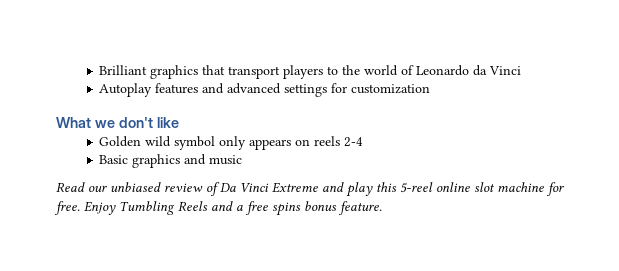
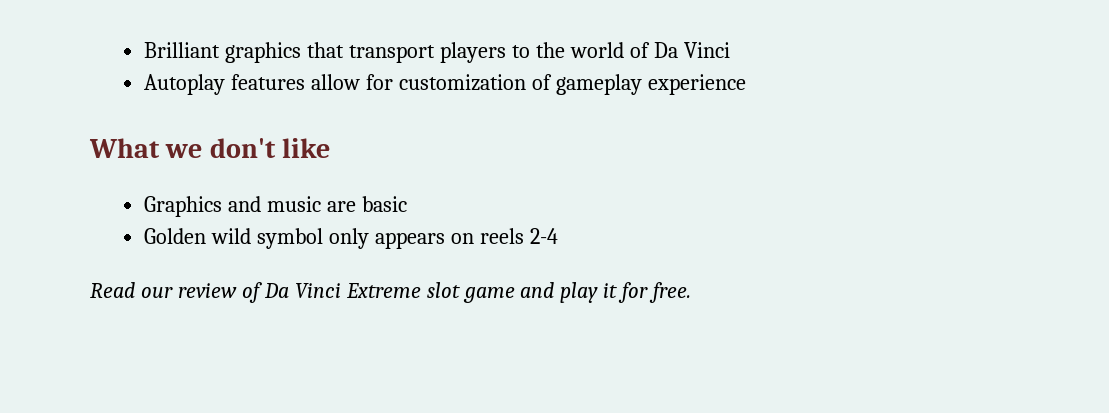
[416,65,488,76] Leonardo da -> [653,42,678,58] Da
[202,83,328,97] and advanced settings -> [311,74,361,90] allow
(431, 89) none -> [531,74,746,95] of gameplay experience
(179, 122) none -> [144,196,407,217] // Graphics and music are basic
[99,154,243,168] // Basic graphics and music -> (558, 236) none
[110,182,161,192] unbiased -> (173, 292) none
[322,182,564,197] [54,201,382,216] and play this 5-reel online slot machine for free. Enjoy Tumbling Reels and a free spins bonus feature. -> [426,282,692,303] slot game and play it for free.

